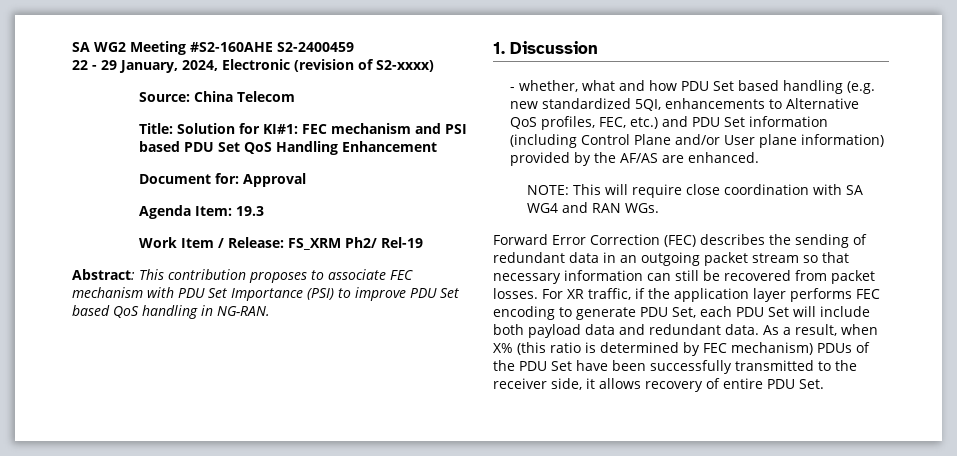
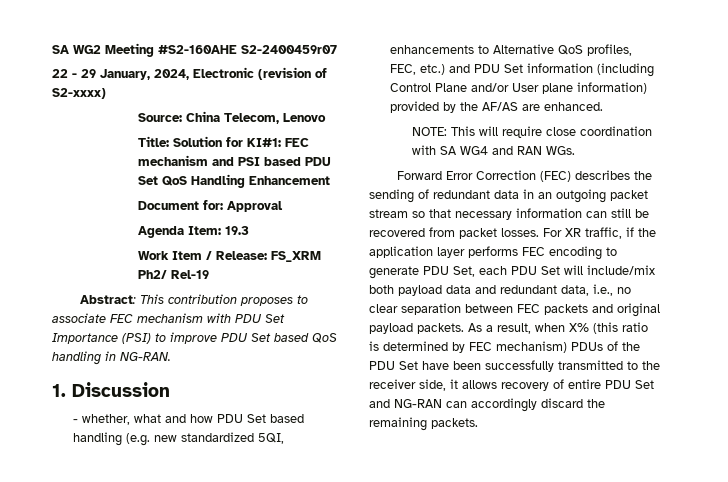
[277,42,354,52] S2-2400459 -> [241,45,337,54] S2-2400459r07
[237,91,296,102] Telecom -> [223,113,326,124] Telecom, Lenovo
[820,306,870,317] include -> [587,265,655,275] include/mix
[725,324,759,335] data. -> [561,284,631,296] [369,303,660,317] [369,323,464,334] data, i.e., no clear separation between FEC packets and original payload packets.
[799,379,824,389] Set. -> [635,380,654,389] [369,398,605,412] [369,417,478,431] Set and NG-RAN can accordingly discard the remaining packets.

